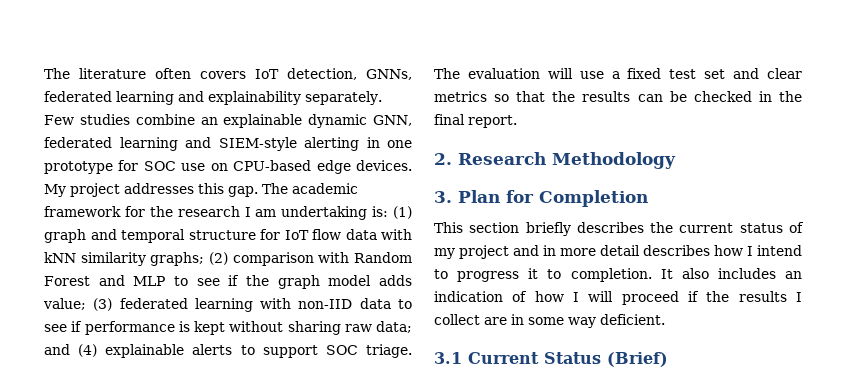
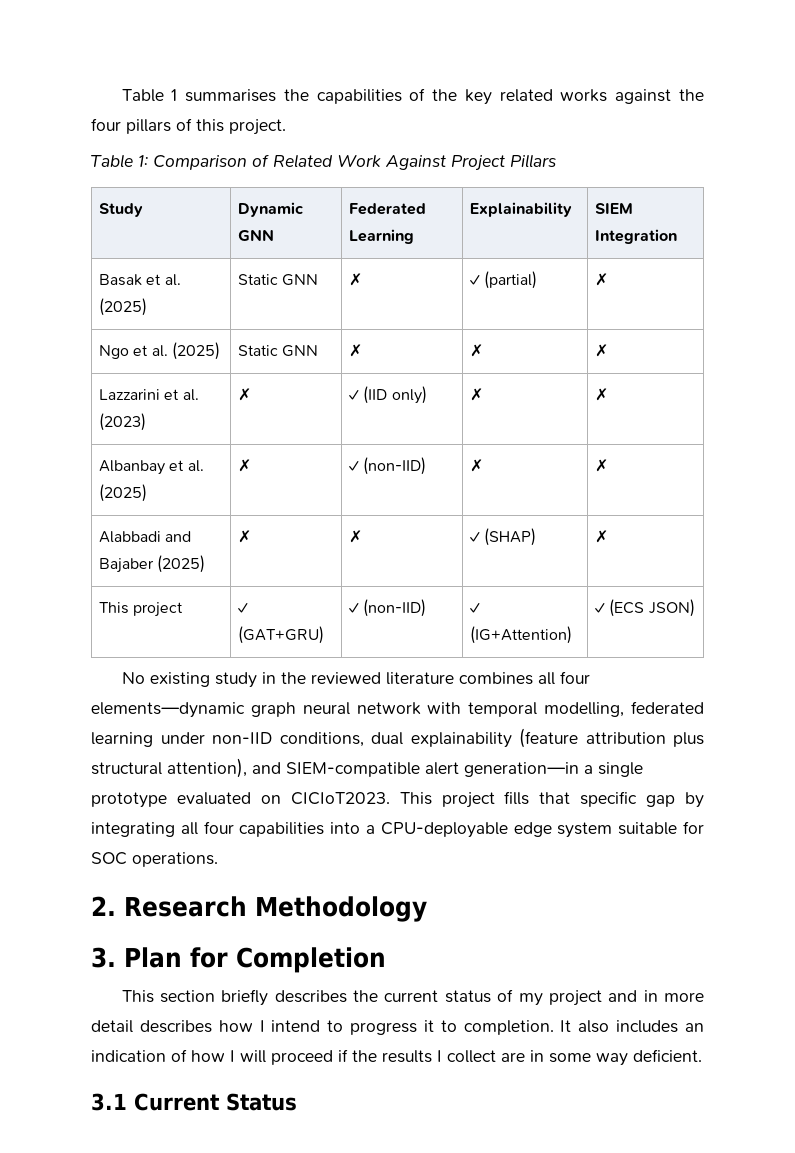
[44,68,412,80] [44,91,382,105] [44,114,412,128] [44,137,412,151] [44,160,412,174] [44,183,358,197] [44,206,412,220] [44,229,412,243] [44,252,412,266] [44,275,412,289] [43,298,412,312] [44,321,412,335] [44,344,412,358] [434,68,802,79] [434,91,802,102] [434,114,517,128] The literature often covers IoT detection, GNNs, federated learning and explainability separately. Few studies combine an explainable dynamic GNN, federated learning and SIEM-style alerting in one prototype for SOC use on CPU-based edge devices. My project addresses this gap. The academic framework for the research I am undertaking is: (1) graph and temporal structure for IoT flow data with kNN similarity graphs; (2) comparison with Random Forest and MLP to see if the graph model adds value; (3) federated learning with non-IID data to see if performance is kept without sharing raw data; and (4) explainable alerts to support SOC triage. The evaluation will use a fixed test set and clear metrics so that the results can be checked in the final report. -> [121,88,704,105] [91,118,286,135] [91,154,557,171] [99,203,144,217] [238,202,305,217] [238,229,275,241] [349,203,427,215] [349,229,415,244] [470,202,573,217] [595,203,634,214] [595,229,678,244] [99,274,181,286] [99,298,148,316] [238,274,319,286] [349,273,363,286] [470,271,538,289] [595,273,609,286] [99,342,221,360] [238,345,319,357] [349,344,363,357] [470,344,484,357] [595,344,609,357] [99,389,199,401] [99,413,147,431] [238,388,252,401] [349,386,427,404] [470,388,484,401] [595,388,609,401] [99,460,204,475] [99,484,148,502] [238,459,252,472] [349,457,427,475] [470,459,484,472] [595,459,609,472] [99,531,192,543] [99,555,206,573] [238,530,252,543] [349,530,363,543] [470,528,537,546] [595,530,609,543] [99,602,184,617] [238,603,249,613] [238,626,325,644] [349,599,427,617] [470,603,481,613] [470,626,573,644] [595,599,695,617] [121,671,590,688] [91,701,704,718] [91,728,704,748] [91,758,643,778] [91,791,704,808] [91,821,704,838] [91,852,218,867] Table 1 summarises the capabilities of the key related works against the four pillars of this project. // Table 1: Comparison of Related Work Against Project Pillars // Study | Dynamic GNN | Federated Learning | Explainability | SIEM Integration // Basak et al. (2025) | Static GNN | ✗ | ✓ (partial) | ✗ // Ngo et al. (2025) | Static GNN | ✗ | ✗ | ✗ // Lazzarini et al. (2023) | ✗ | ✓ (IID only) | ✗ | ✗ // Albanbay et al. (2025) | ✗ | ✓ (non-IID) | ✗ | ✗ // Alabbadi and Bajaber (2025) | ✗ | ✗ | ✓ (SHAP) | ✗ // This project | ✓ (GAT+GRU) | ✓ (non-IID) | ✓ (IG+Attention) | ✓ (ECS JSON) // No existing study in the reviewed literature combines all four elements—dynamic graph neural network with temporal modelling, federated learning under non-IID conditions, dual explainability (feature attribution plus structural attention), and SIEM-compatible alert generation—in a single prototype evaluated on CICIoT2023. This project fills that specific gap by integrating all four capabilities into a CPU-deployable edge system suitable for SOC operations.
[607,352,668,367] (Brief) -> (297, 1102) none

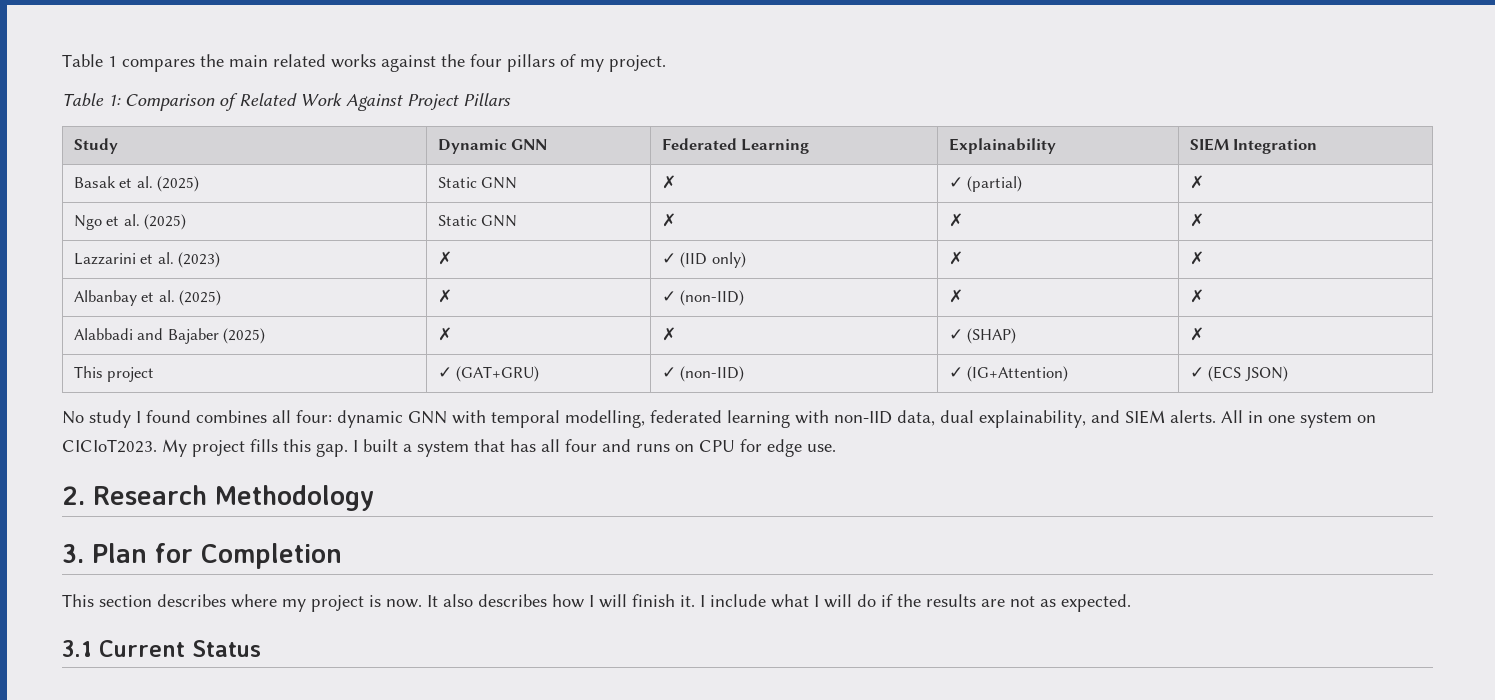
[185,88,492,105] summarises the capabilities of the key -> [122,54,268,72] compares the main
[196,119,224,132] this -> [580,59,604,72] my
[149,671,590,688] [91,702,421,718] existing study in the reviewed literature combines all four elements—dynamic graph neural network -> [89,410,447,428] study I found combines all four: dynamic GNN
[160,728,704,748] [91,758,643,778] [91,792,251,808] under non-IID conditions, dual explainability (feature attribution plus structural attention), and SIEM-compatible alert generation—in a single prototype evaluated -> [795,410,1352,428] with non-IID data, dual explainability, and SIEM alerts. All in one system
[399,792,432,805] This -> [162,439,187,457] My
[539,791,704,808] [91,821,704,838] [91,852,218,867] that specific gap by integrating all four capabilities into a CPU-deployable edge system suitable for SOC operations. -> [283,439,836,457] this gap. I built a system that has all four and runs on CPU for edge use.
[221,989,704,1006] [91,1020,704,1035] [91,1049,333,1065] briefly describes the current status of my project and in more detail describes how I intend to progress it to completion. It also includes an indication of how I will proceed -> [157,594,876,612] describes where my project is now. It also describes how I will finish it. I include what I will do
[437,1049,702,1066] I collect are in some way deficient. -> [981,594,1131,612] are not as expected.

